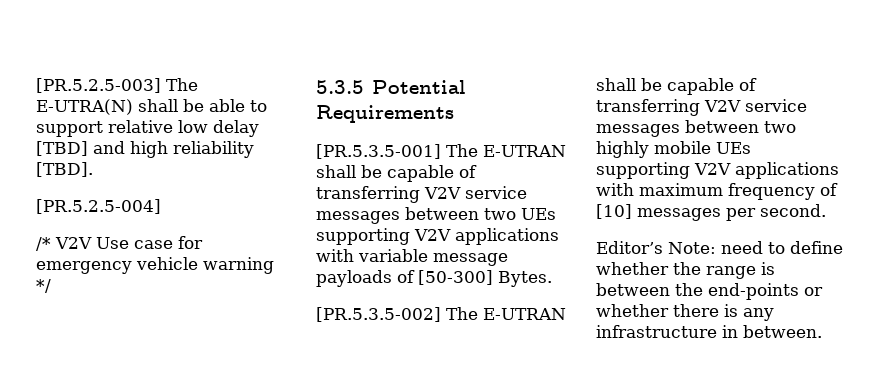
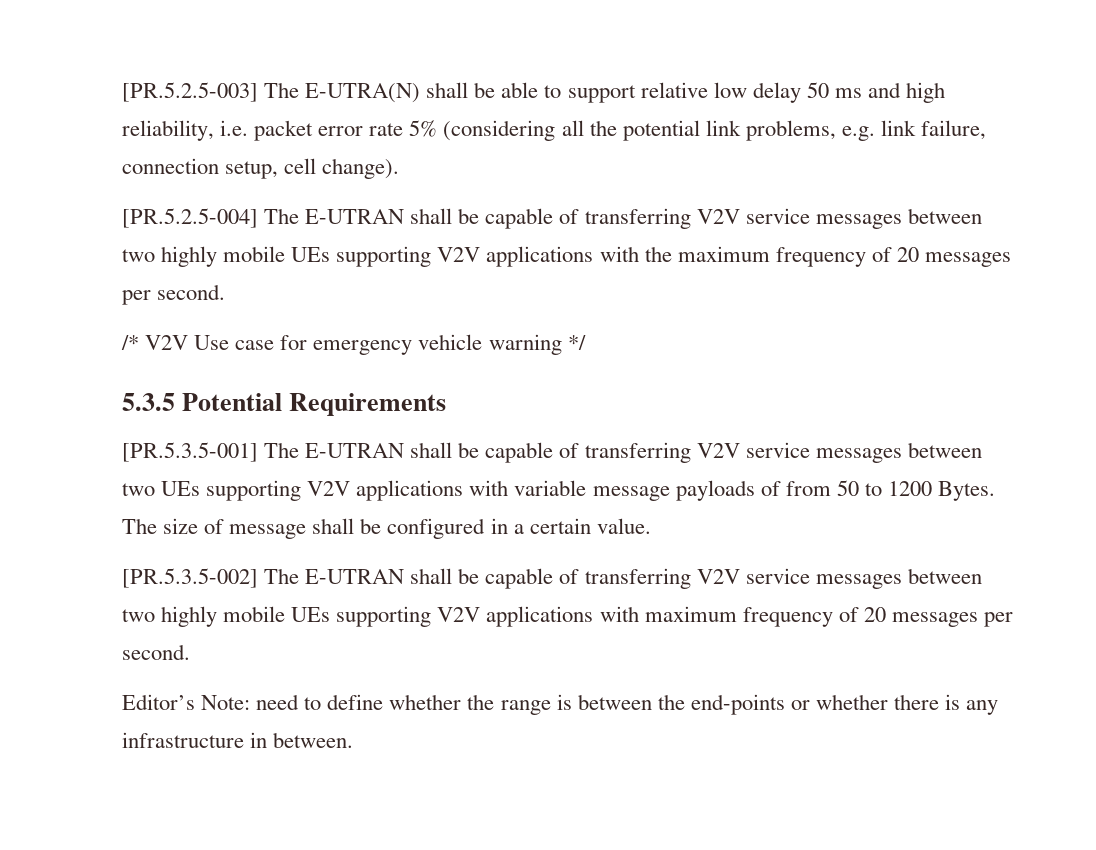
[36,141,254,158] [36,162,93,177] [36,199,161,214] [TBD] and high reliability [TBD]. // [PR.5.2.5-004] -> [806,82,946,103] [122,120,987,141] [122,158,400,179] [122,208,982,229] [122,246,1011,267] [122,284,226,305] 50 ms and high reliability, i.e. packet error rate 5% (considering all the potential link problems, e.g. link failure, connection setup, cell change). // [PR.5.2.5-004] The E-UTRAN shall be capable of transferring V2V service messages between two highly mobile UEs supporting V2V applications with the maximum frequency of 20 messages per second.
[418,270,552,287] [50-300] Bytes. -> [785,480,996,501] [122,518,651,539] from 50 to 1200 Bytes. The size of message shall be configured in a certain value.
[596,204,632,219] [10] -> [863,607,886,622] 20

